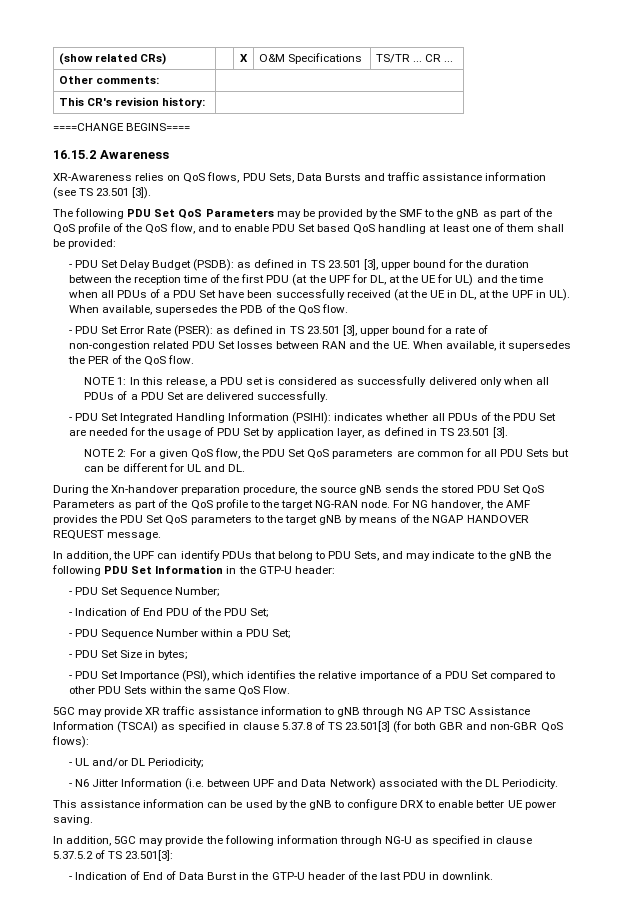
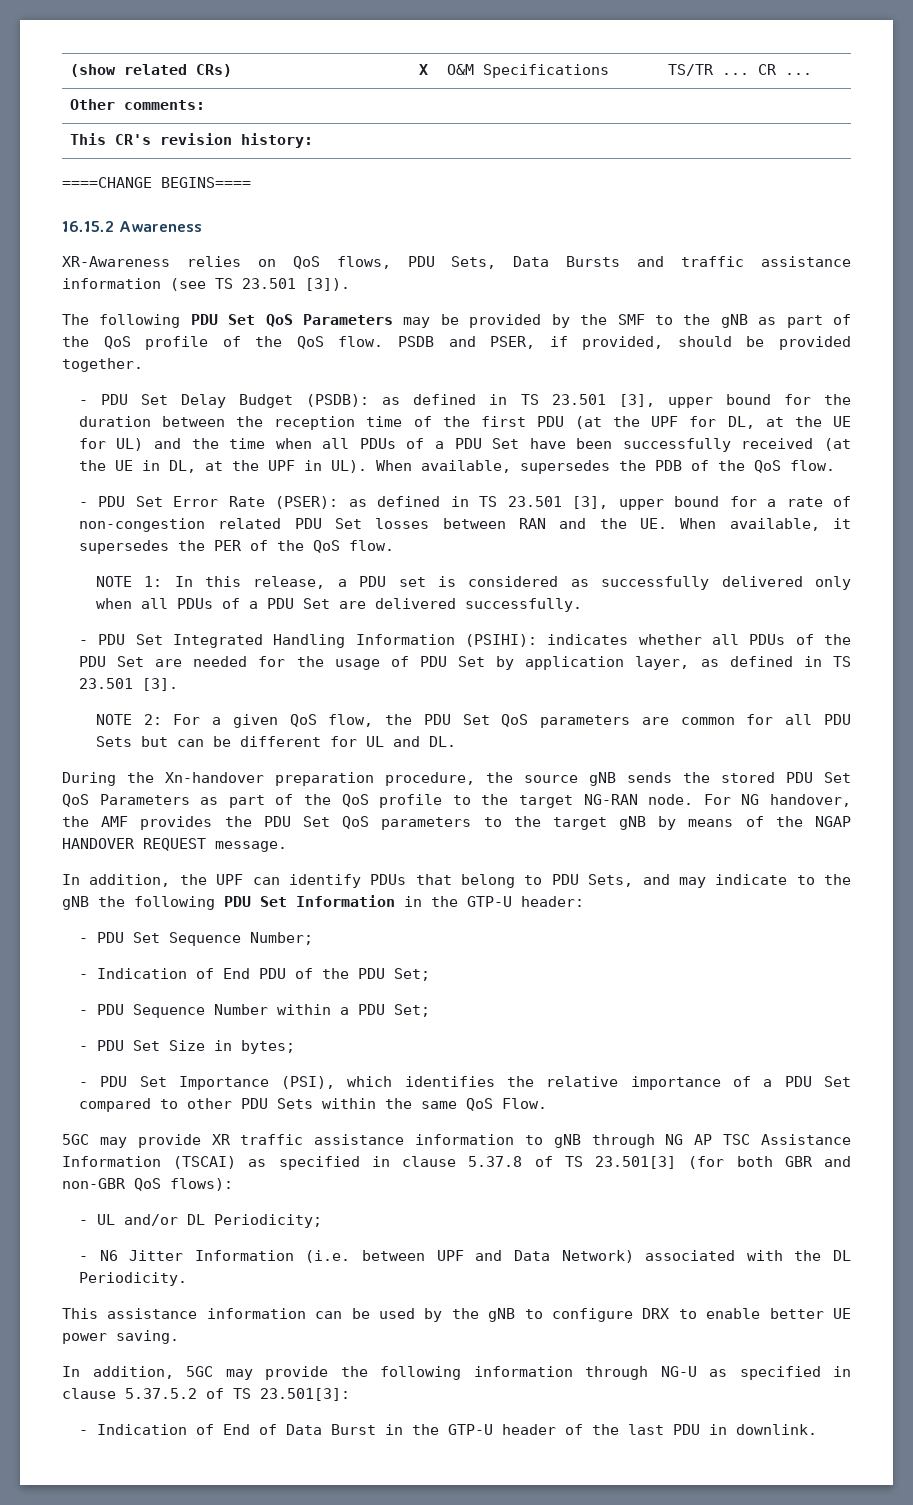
[169,223,564,234] [53,239,117,249] flow, and to enable PDU Set based QoS handling at least one of them shall be provided: -> [338,336,851,350] [62,358,143,372] flow. PSDB and PSER, if provided, should be provided together.

